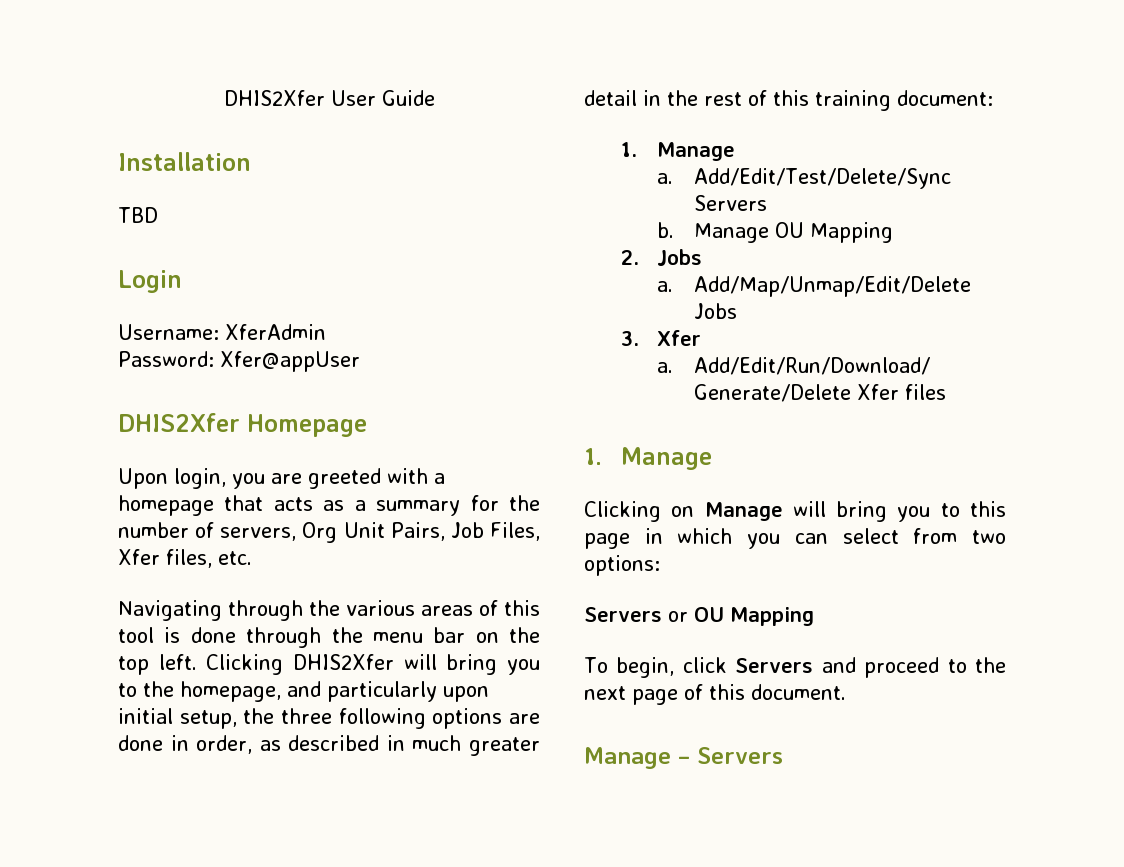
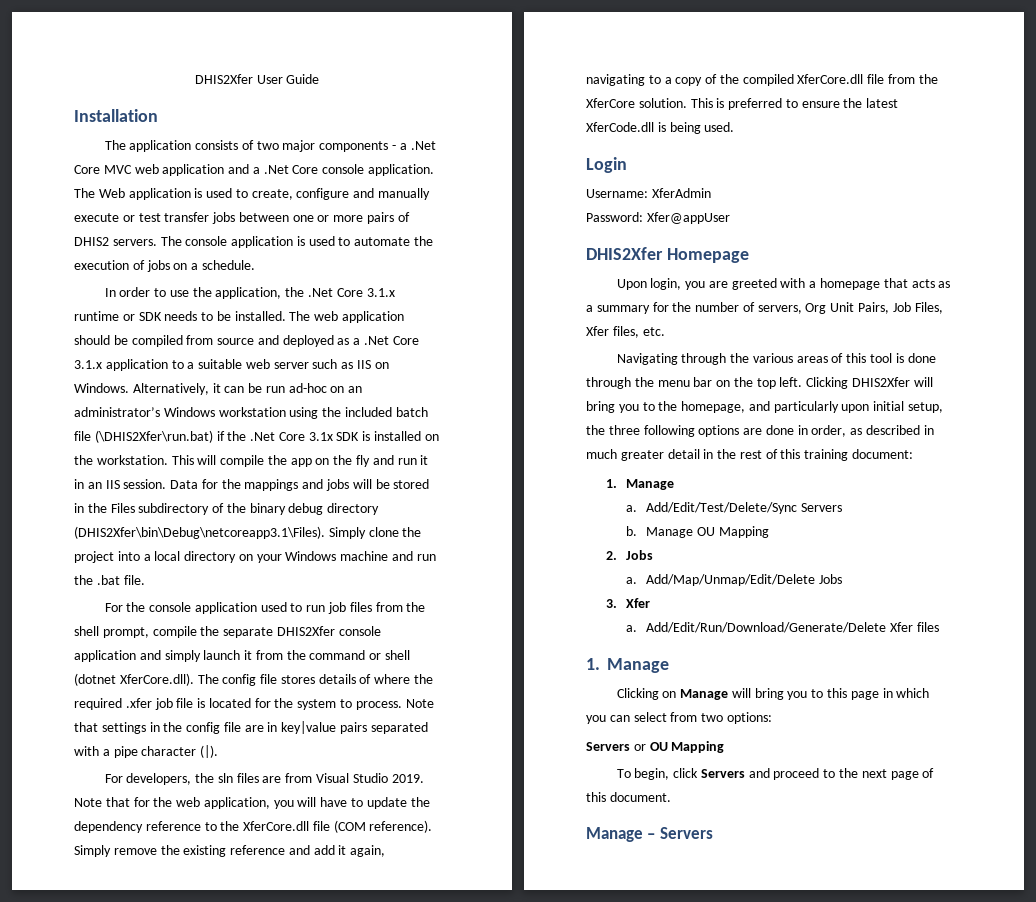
[118,207,158,223] TBD -> [104,140,436,152] [74,164,435,176] [74,188,431,200] [74,212,410,224] [74,236,434,248] [74,260,255,272] [104,287,395,299] [74,311,405,323] [74,335,419,347] [74,359,389,371] [74,383,363,395] [74,407,428,419] [74,430,439,443] [74,455,429,467] [74,479,430,491] [74,503,380,515] [74,526,422,539] [74,551,436,563] [74,575,145,585] [104,602,426,614] [74,626,381,638] [74,650,411,662] [74,673,434,686] [74,698,434,710] [74,721,428,734] [74,745,219,758] [104,773,424,785] [74,797,430,809] [74,820,433,833] [74,845,386,857] [586,74,938,86] [586,98,899,110] [586,122,735,134] The application consists of two major components - a .Net Core MVC web application and a .Net Core console application. The Web application is used to create, configure and manually execute or test transfer jobs between one or more pairs of DHIS2 servers. The console application is used to automate the execution of jobs on a schedule. // In order to use the application, the .Net Core 3.1.x runtime or SDK needs to be installed. The web application should be compiled from source and deployed as a .Net Core 3.1.x application to a suitable web server such as IIS on Windows. Alternatively, it can be run ad-hoc on an administrator’s Windows workstation using the included batch file (\DHIS2Xfer\run.bat) if the .Net Core 3.1x SDK is installed on the workstation. This will compile the app on the fly and run it in an IIS session. Data for the mappings and jobs will be stored in the Files subdirectory of the binary debug directory (DHIS2Xfer\bin\Debug\netcoreapp3.1\Files). Simply clone the project into a local directory on your Windows machine and run the .bat file. // For the console application used to run job files from the shell prompt, compile the separate DHIS2Xfer console application and simply launch it from the command or shell (dotnet XferCore.dll). The config file stores details of where the required .xfer job file is located for the system to process. Note that settings in the config file are in key|value pairs separated with a pipe character (|). // For developers, the sln files are from Visual Studio 2019. Note that for the web application, you will have to update the dependency reference to the XferCore.dll file (COM reference). Simply remove the existing reference and add it again, navigating to a copy of the compiled XferCore.dll file from the XferCore solution. This is preferred to ensure the latest XferCode.dll is being used.

